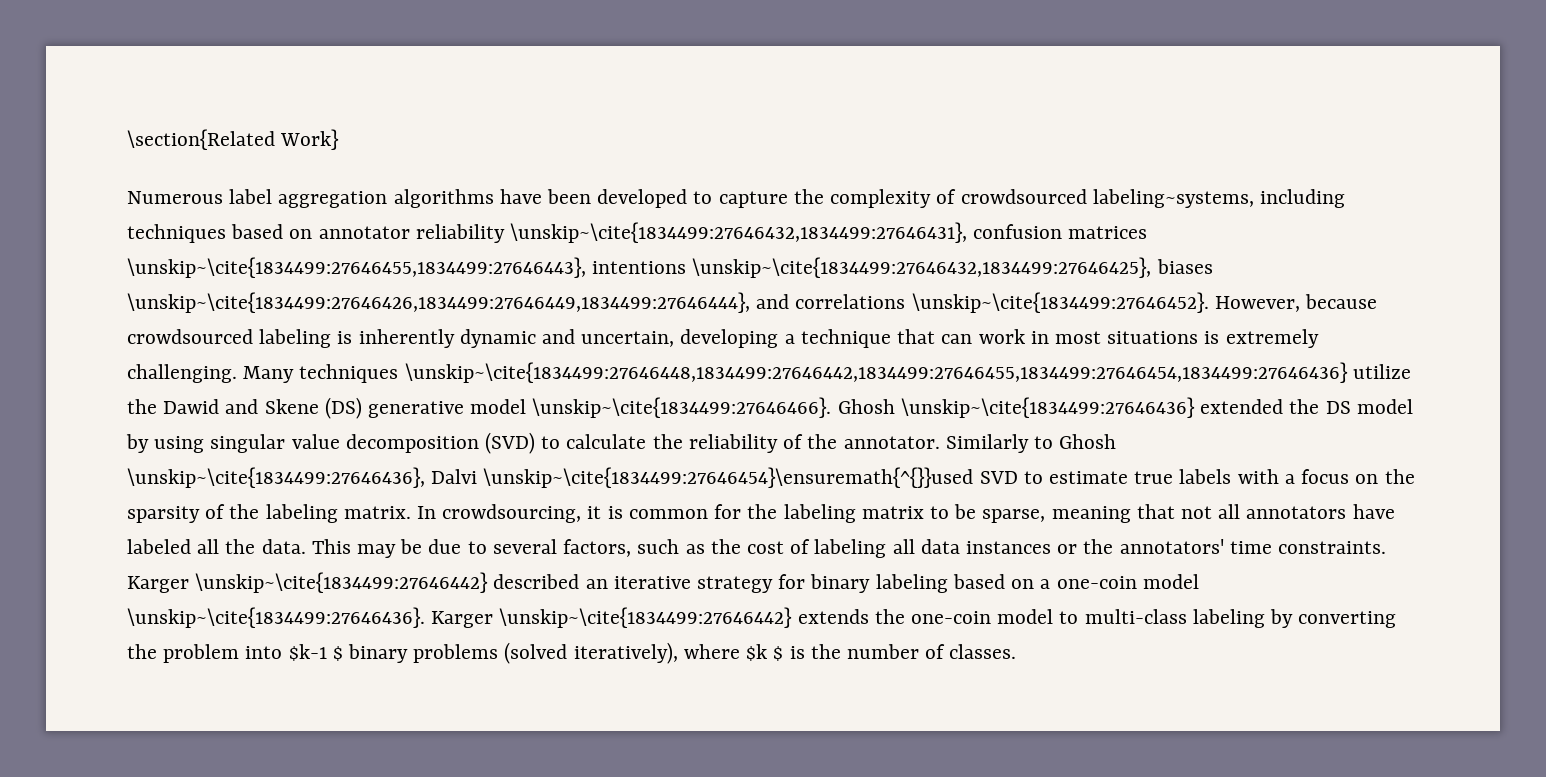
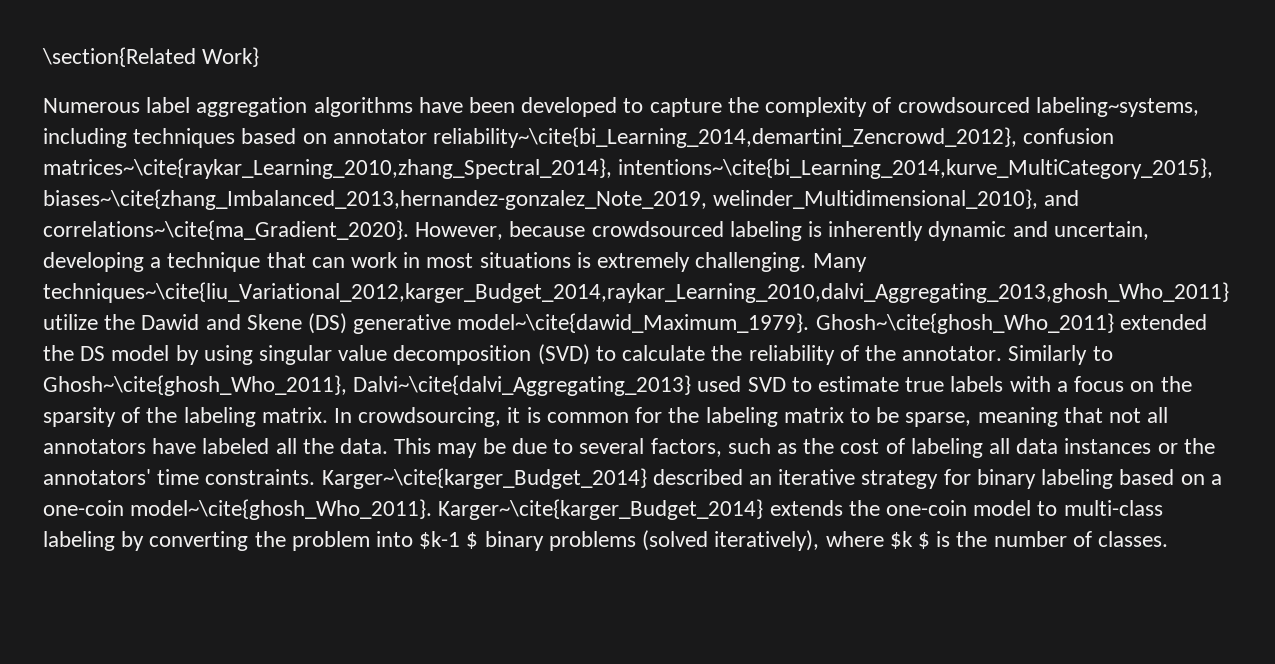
[415,222,1148,243] [127,257,1213,278] [127,292,1209,313] reliability \unskip~\cite{1834499:27646432,1834499:27646431}, confusion matrices \unskip~\cite{1834499:27646455,1834499:27646443}, intentions \unskip~\cite{1834499:27646432,1834499:27646425}, biases \unskip~\cite{1834499:27646426,1834499:27646449,1834499:27646444}, and correlations \unskip~\cite{1834499:27646452}. -> [433,127,1115,148] [43,158,1214,179] [43,189,1080,210] [43,220,409,240] reliability~\cite{bi_Learning_2014,demartini_Zencrowd_2012}, confusion matrices~\cite{raykar_Learning_2010,zhang_Spectral_2014}, intentions~\cite{bi_Learning_2014,kurve_MultiCategory_2015}, biases~\cite{zhang_Imbalanced_2013,hernandez-gonzalez_Note_2019, welinder_Multidimensional_2010}, and correlations~\cite{ma_Gradient_2020}.
[299,362,1348,383] techniques \unskip~\cite{1834499:27646448,1834499:27646442,1834499:27646455,1834499:27646454,1834499:27646436} -> [43,282,1229,303] techniques~\cite{liu_Variational_2012,karger_Budget_2014,raykar_Learning_2010,dalvi_Aggregating_2013,ghosh_Who_2011}
[470,397,1195,418] model \unskip~\cite{1834499:27646466}. Ghosh \unskip~\cite{1834499:27646436} -> [457,313,1114,334] model~\cite{dawid_Maximum_1979}. Ghosh~\cite{ghosh_Who_2011}
[1059,434,1117,449] [127,467,974,488] Ghosh \unskip~\cite{1834499:27646436}, Dalvi \unskip~\cite{1834499:27646454}\ensuremath{^{}}used -> [43,375,742,396] Ghosh~\cite{ghosh_Who_2011}, Dalvi~\cite{dalvi_Aggregating_2013} used
[127,572,489,593] Karger \unskip~\cite{1834499:27646442} -> [321,468,647,489] Karger~\cite{karger_Budget_2014}
[1142,574,1199,589] [127,607,793,628] model \unskip~\cite{1834499:27646436}. Karger \unskip~\cite{1834499:27646442} -> [130,499,764,520] model~\cite{ghosh_Who_2011}. Karger~\cite{karger_Budget_2014}

